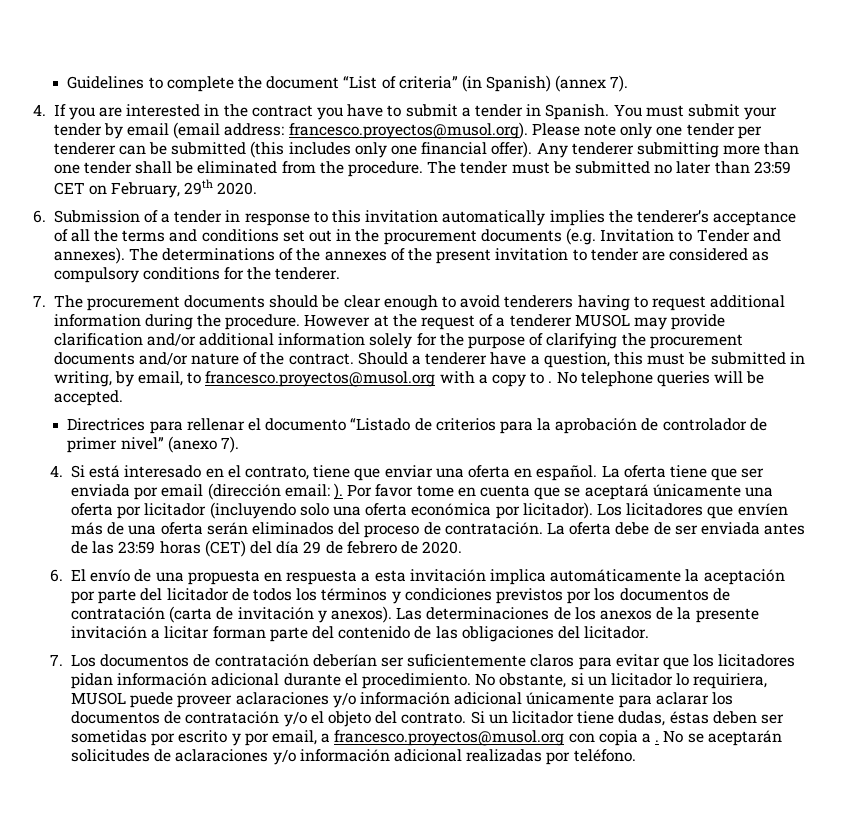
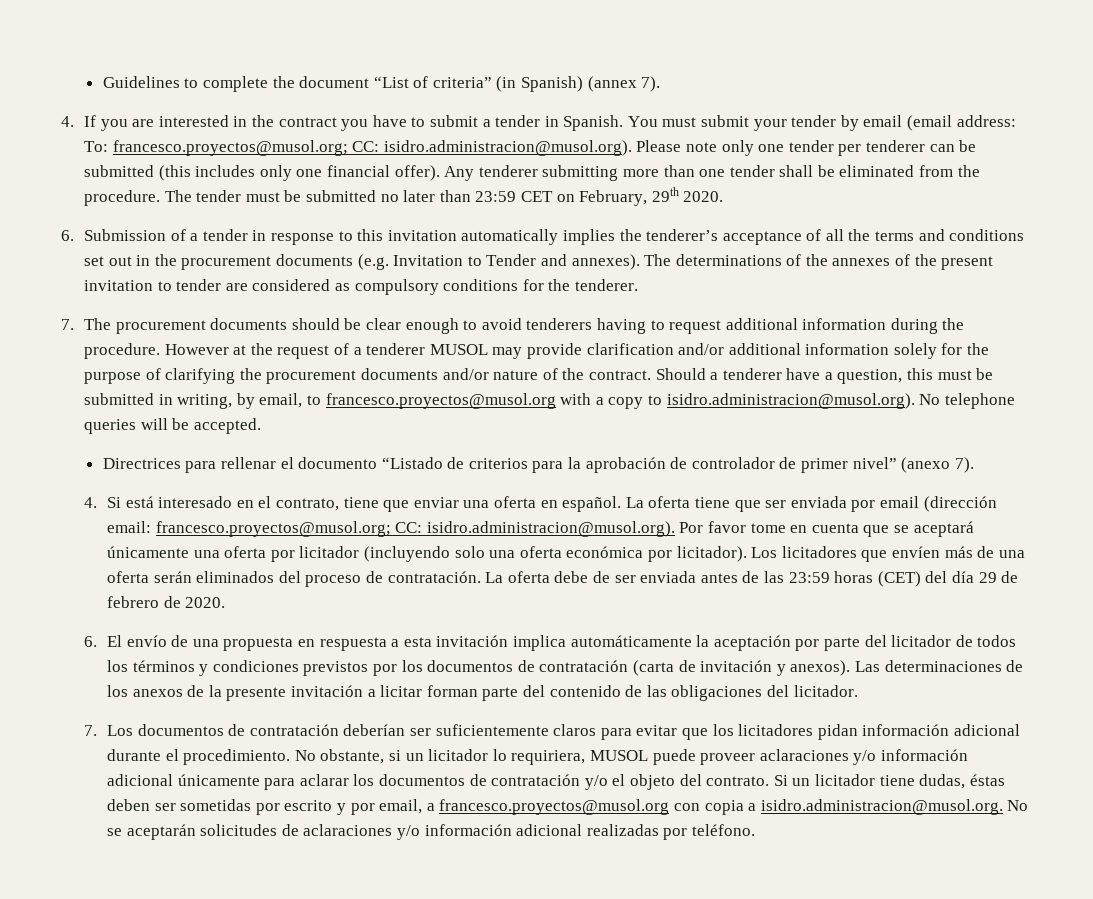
[288,122,528,139] francesco.proyectos@musol.org). -> [84,140,632,156] To: francesco.proyectos@musol.org; CC: isidro.administracion@musol.org).
[548,381,553,383] . -> [666,393,915,409] isidro.administracion@musol.org).
[334,483,344,500] ). -> [155,521,675,537] francesco.proyectos@musol.org; CC: isidro.administracion@musol.org).
[655,740,660,742] . -> [760,799,1003,815] isidro.administracion@musol.org.

